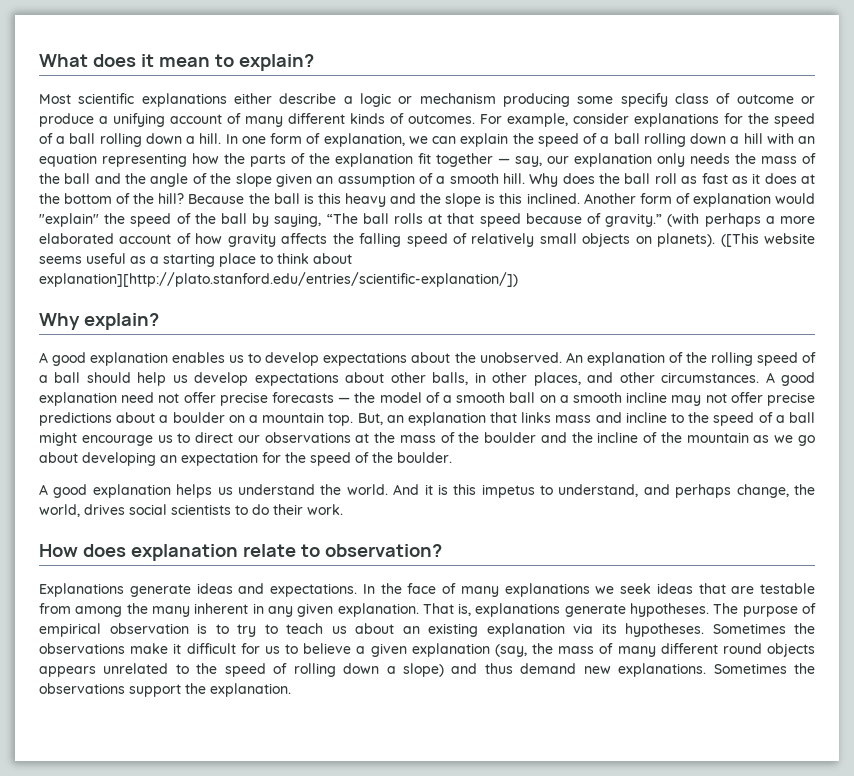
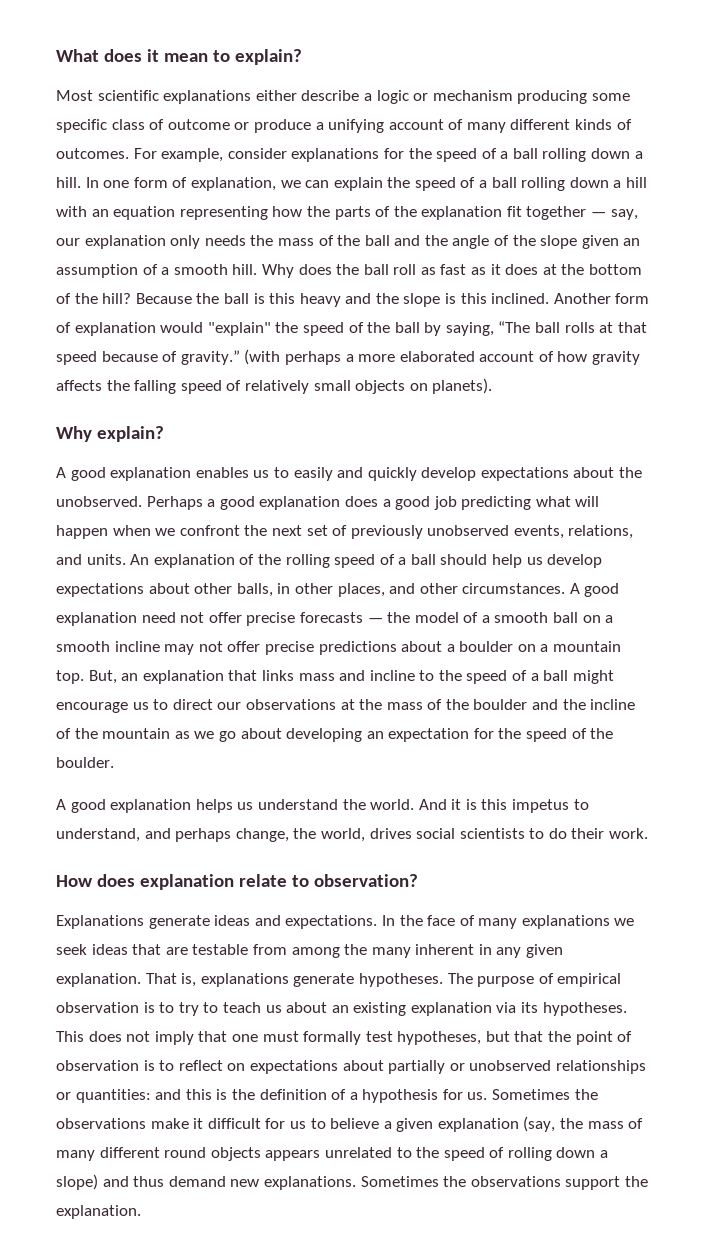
[620,93,668,107] specify -> [56,119,107,133] specific
[720,233,815,247] [39,253,352,267] [39,272,518,287] ([This website seems useful as a starting place to think about explanation][http://plato.stanford.edu/entries/scientific-explanation/]) -> (493, 386) none
(262, 358) none -> [293,467,417,481] easily and quickly
(562, 357) none -> [146,496,600,510] [56,525,634,539] [56,554,126,565] Perhaps a good explanation does a good job predicting what will happen when we confront the next set of previously unobserved events, relations, and units.
(704, 630) none -> [56,1031,633,1045] [56,1060,646,1074] [56,1089,488,1103] This does not imply that one must formally test hypotheses, but that the point of observation is to reflect on expectations about partially or unobserved relationships or quantities: and this is the definition of a hypothesis for us.

